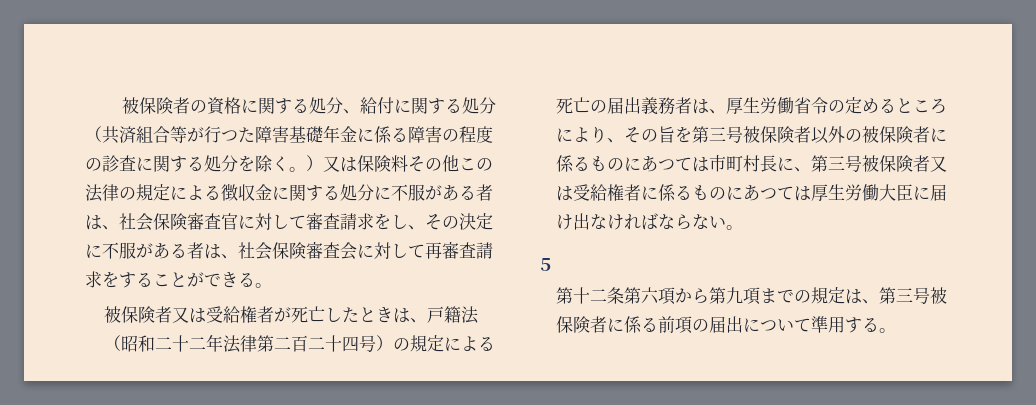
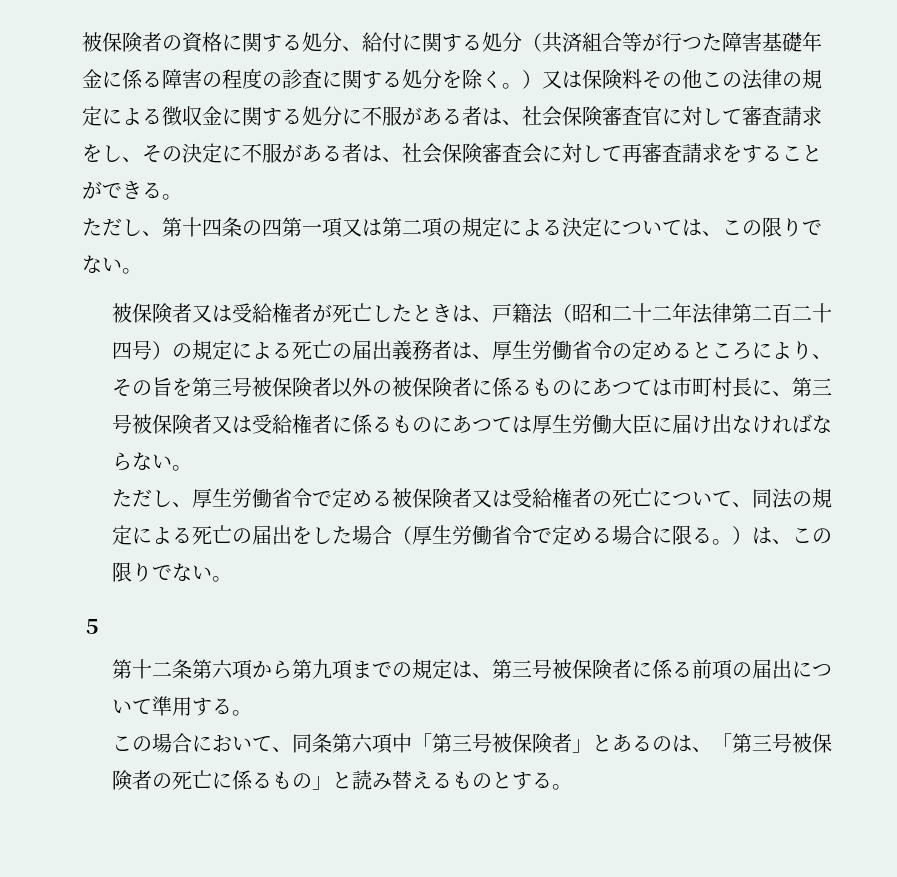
(272, 285) none -> [82,217,822,238] [82,255,142,274] // ただし、第十四条の四第一項又は第二項の規定による決定については、この限りでない。
(744, 227) none -> [111,488,832,509] [111,525,832,545] [111,562,232,582] // ただし、厚生労働省令で定める被保険者又は受給権者の死亡について、同法の規定による死亡の届出をした場合（厚生労働省令で定める場合に限る。）は、この限りでない。
(897, 330) none -> [111,733,832,754] [111,770,572,790] // この場合において、同条第六項中「第三号被保険者」とあるのは、「第三号被保険者の死亡に係るもの」と読み替えるものとする。

